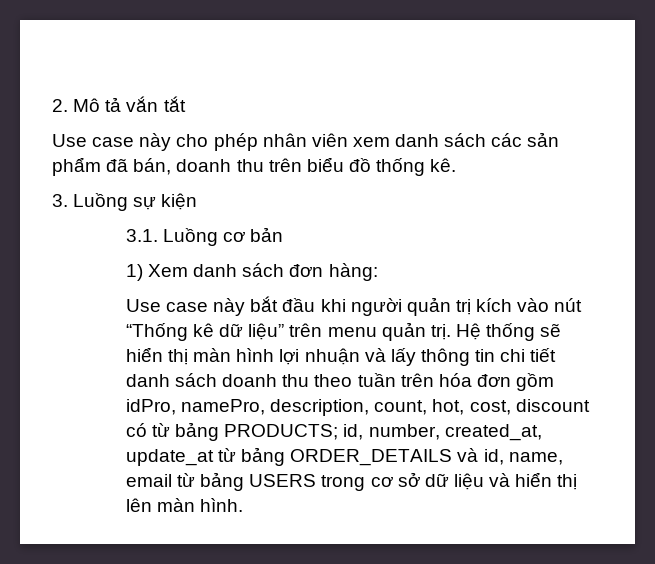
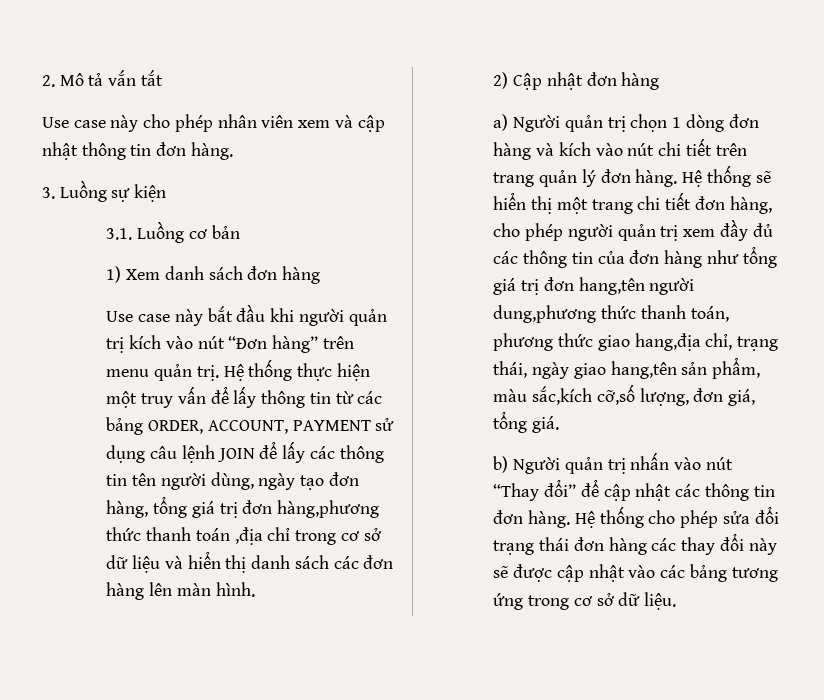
[395,132,560,147] [52,157,457,176] danh sách các sản phẩm đã bán, doanh thu trên biểu đồ thống kê. -> [334,115,385,132] [42,142,233,160] và cập nhật thông tin đơn hàng.
[328,263,378,281] hàng: -> [282,266,321,284] hàng
[125,323,285,341] “Thống kê dữ liệu” -> [228,335,319,353] “Đơn hàng”
[540,323,562,337] [125,347,557,366] [125,373,555,391] [125,399,590,416] [125,422,542,441] [125,447,563,466] [125,472,317,491] sẽ hiển thị màn hình lợi nhuận và lấy thông tin chi tiết danh sách doanh thu theo tuần trên hóa đơn gồm idPro, namePro, description, count, hot, cost, discount có từ bảng PRODUCTS; id, number, created_at, update_at từ bảng ORDER_DETAILS và id, name, email từ bảng USERS -> [297,363,370,381] [106,386,383,408] [106,417,395,435] [106,441,384,463] [106,472,359,490] [106,496,380,518] [106,527,291,545] thực hiện một truy vấn để lấy thông tin từ các bảng ORDER, ACCOUNT, PAYMENT sử dụng câu lệnh JOIN để lấy các thông tin tên người dùng, ngày tạo đơn hàng, tổng giá trị đơn hàng,phương thức thanh toán ,địa chỉ
[125,498,244,512] lên màn hình. -> [251,555,394,569] [106,582,255,600] [493,72,660,90] [493,114,759,132] [493,138,747,160] [493,165,771,187] [493,192,772,214] [493,219,773,241] [493,246,777,268] [493,277,695,295] [493,305,729,323] [493,333,779,351] [493,357,761,379] [493,384,756,406] [493,411,560,433] [493,452,733,474] [493,479,775,501] [493,506,779,528] [493,533,777,555] [493,564,778,582] [493,592,677,610] danh sách các đơn hàng lên màn hình. // 2) Cập nhật đơn hàng // a) Người quản trị chọn 1 dòng đơn hàng và kích vào nút chi tiết trên trang quản lý đơn hàng. Hệ thống sẽ hiển thị một trang chi tiết đơn hàng, cho phép người quản trị xem đầy đủ các thông tin của đơn hàng như tổng giá trị đơn hang,tên người dung,phương thức thanh toán, phương thức giao hang,địa chỉ, trạng thái, ngày giao hang,tên sản phẩm, màu sắc,kích cỡ,số lượng, đơn giá, tổng giá. // b) Người quản trị nhấn vào nút “Thay đổi” để cập nhật các thông tin đơn hàng. Hệ thống cho phép sửa đổi trạng thái đơn hàng các thay đổi này sẽ được cập nhật vào các bảng tương ứng trong cơ sở dữ liệu.

